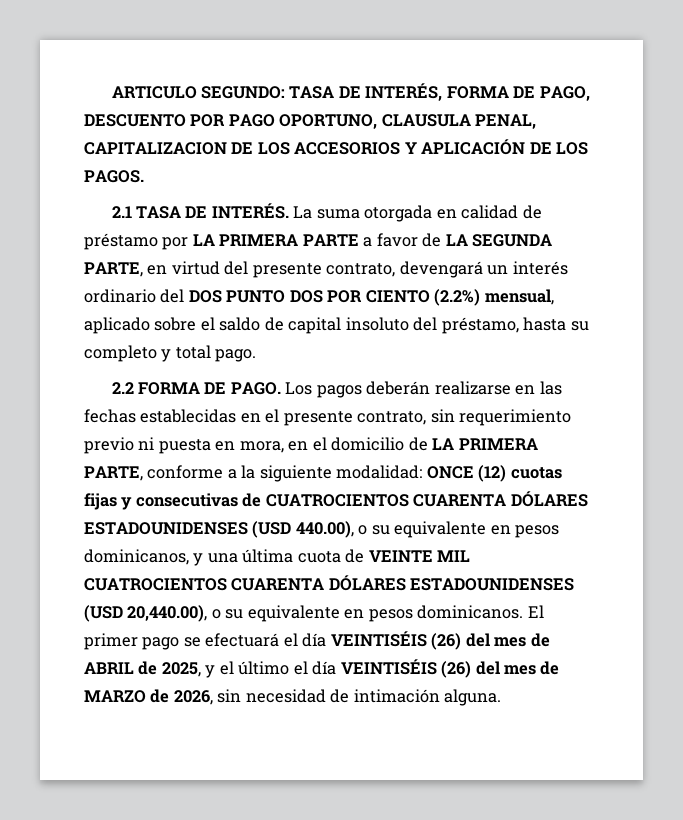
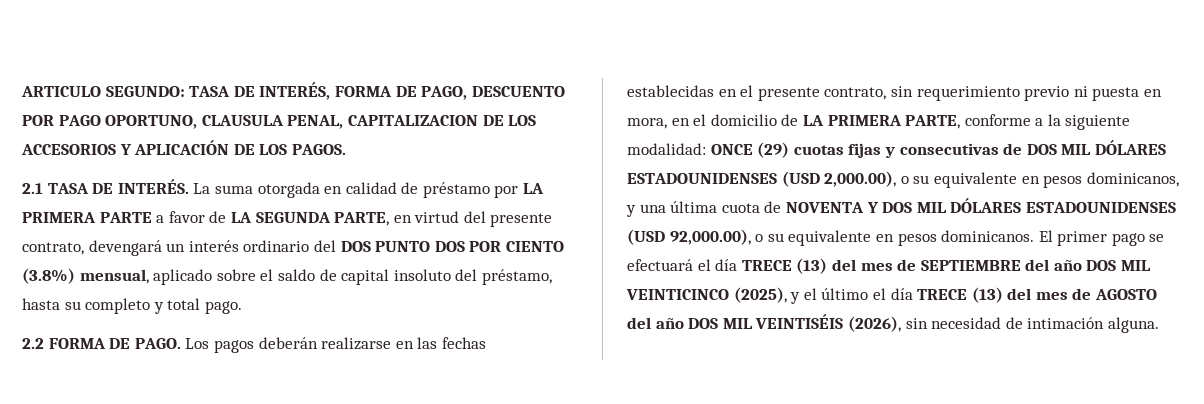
[434,289,481,306] (2.2%) -> [22,268,75,284] (3.8%)
[478,465,507,482] (12) -> [757,142,790,158] (29)
[265,491,588,507] [84,521,354,538] CUATROCIENTOS CUARENTA DÓLARES ESTADOUNIDENSES (USD 440.00), -> [1026,140,1166,155] [627,171,897,187] DOS MIL DÓLARES ESTADOUNIDENSES (USD 2,000.00),
[368,550,471,562] [84,575,575,591] [84,605,208,622] VEINTE MIL CUATROCIENTOS CUARENTA DÓLARES ESTADOUNIDENSES (USD 20,440.00), -> [785,198,1176,213] [627,229,751,245] NOVENTA Y DOS MIL DÓLARES ESTADOUNIDENSES (USD 92,000.00),
[330,631,550,650] [84,661,201,677] VEINTISÉIS (26) del mes de ABRIL de 2025, -> [741,258,1152,274] [626,287,787,303] TRECE (13) del mes de SEPTIEMBRE del año DOS MIL VEINTICINCO (2025),
[340,659,560,678] [84,689,213,705] VEINTISÉIS (26) del mes de MARZO de 2026, -> [917,287,1158,303] [627,314,901,332] TRECE (13) del mes de AGOSTO del año DOS MIL VEINTISÉIS (2026),

